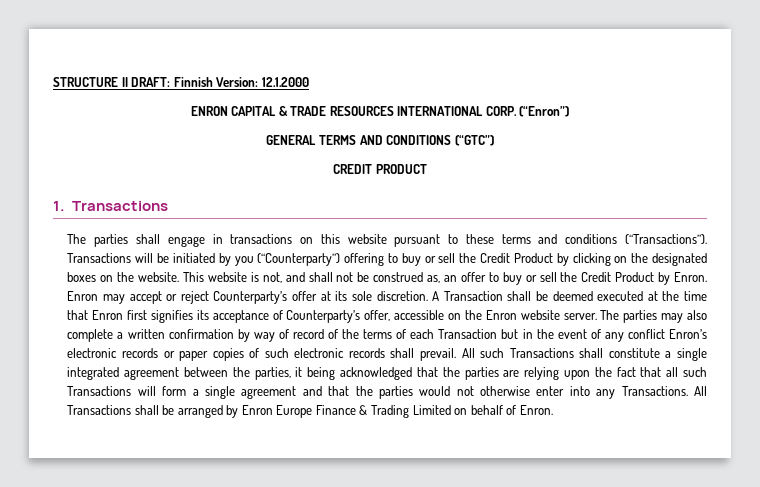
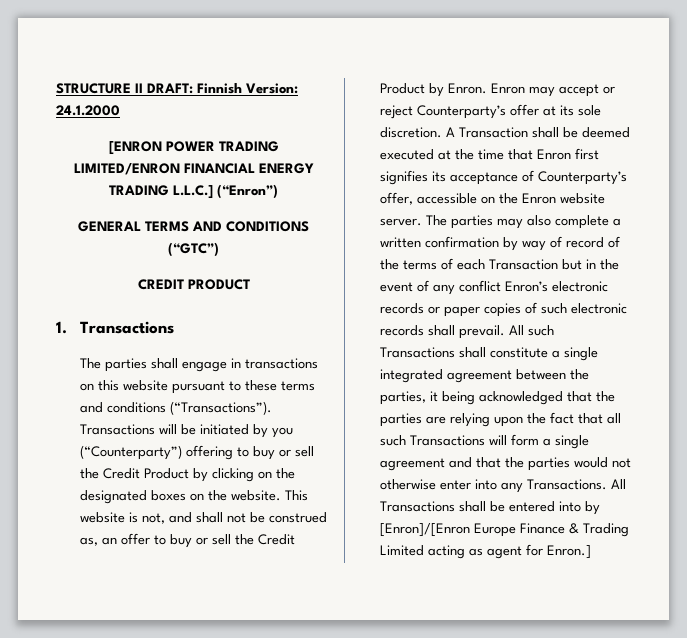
[261,77,309,87] [190,106,517,116] 12.1.2000 // ENRON CAPITAL & TRADE RESOURCES INTERNATIONAL CORP. -> [56,105,120,116] [108,141,279,155] [73,163,314,175] [109,185,213,199] 24.1.2000 // [ENRON POWER TRADING LIMITED/ENRON FINANCIAL ENERGY TRADING L.L.C.]
[177,405,273,418] arranged by Enron -> [508,501,600,515] [379,523,470,537] entered into by [Enron]/[Enron
[454,405,553,415] on behalf of Enron. -> [427,544,591,559] acting as agent for Enron.]

